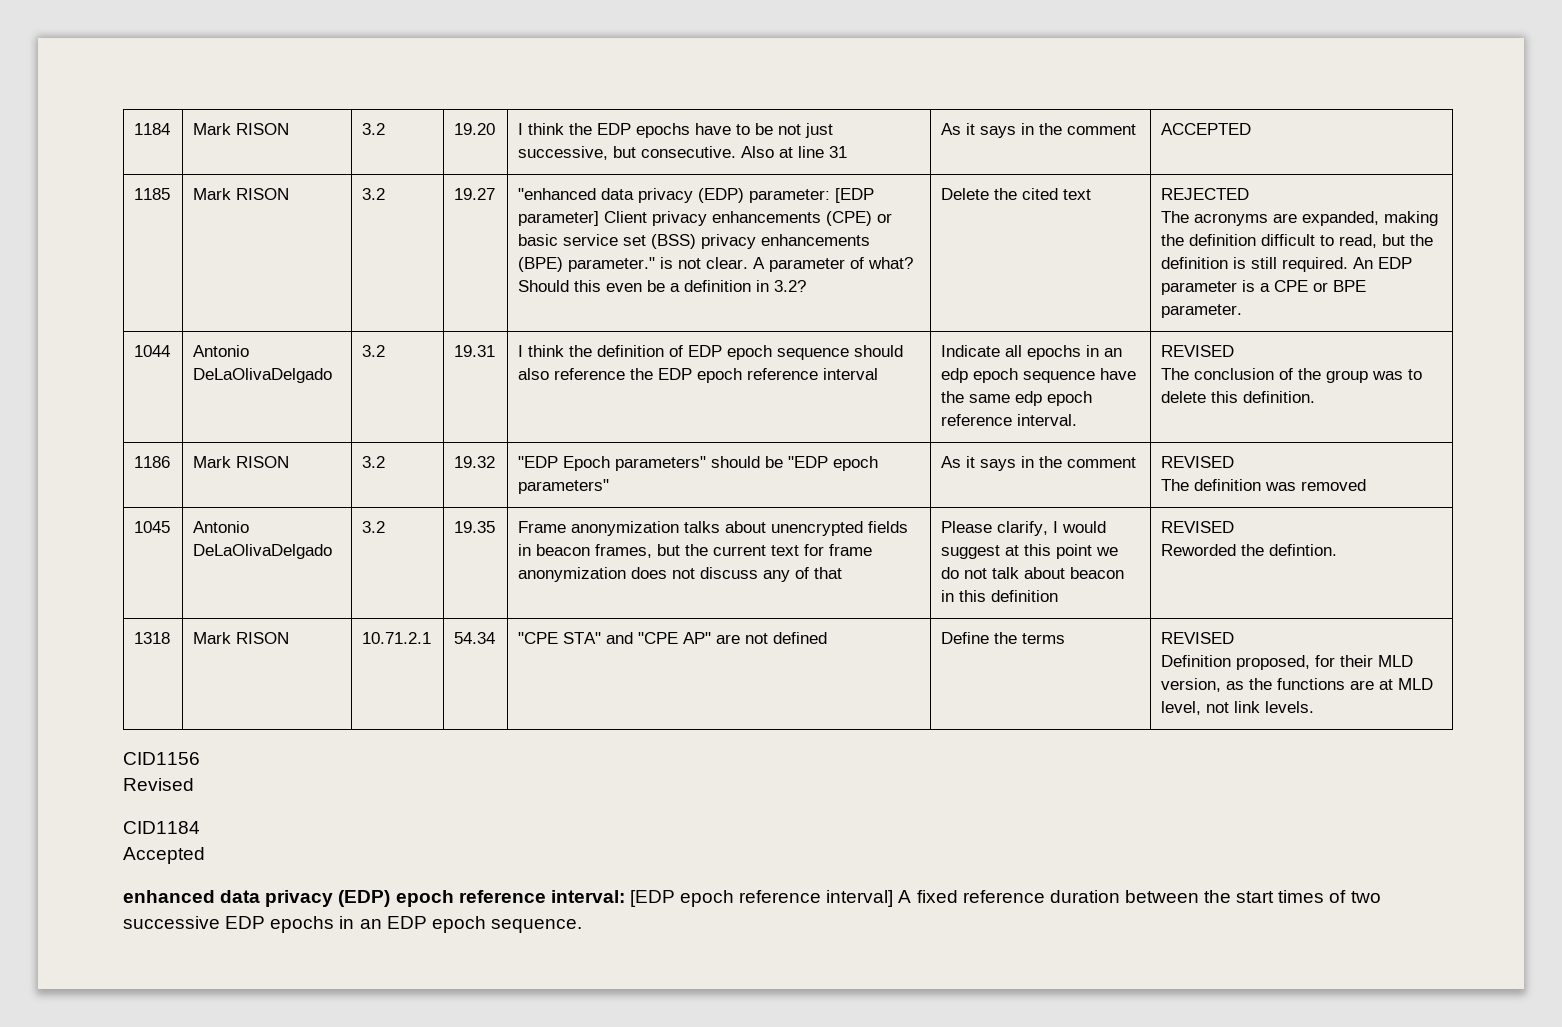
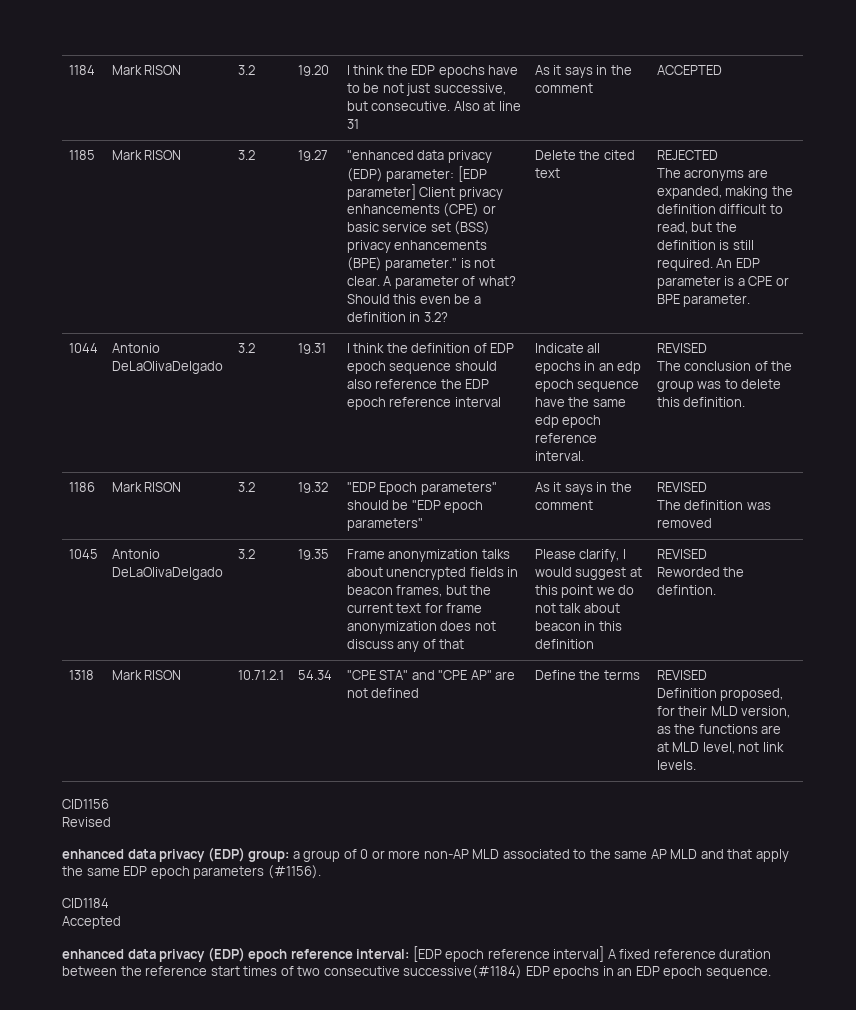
(194, 784) none -> [62,847,789,862] [62,865,321,879] // enhanced data privacy (EDP) group: a group of 0 or more non-AP MLD associated to the same AP MLD and that apply the same EDP epoch parameters (#1156).
(1232, 896) none -> [145,966,208,976] reference
[123,916,220,929] successive -> [323,965,523,979] consecutive successive(#1184)

